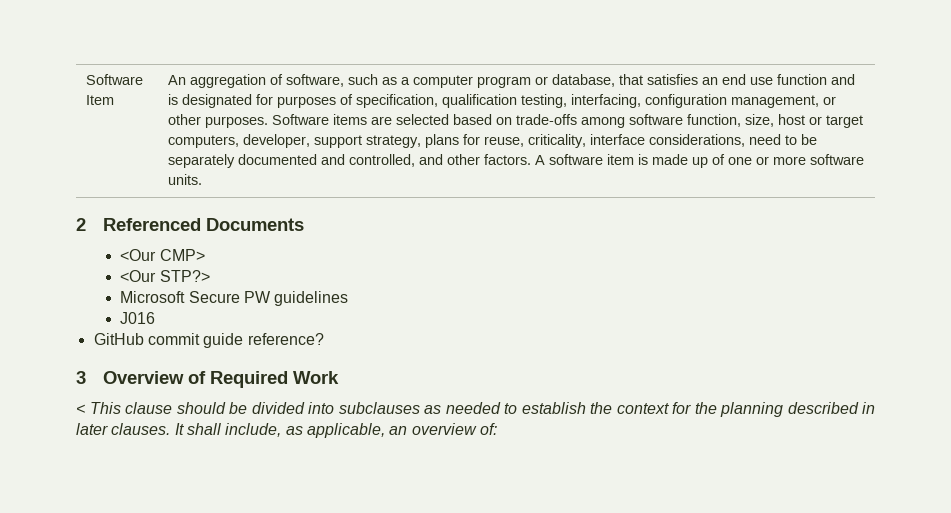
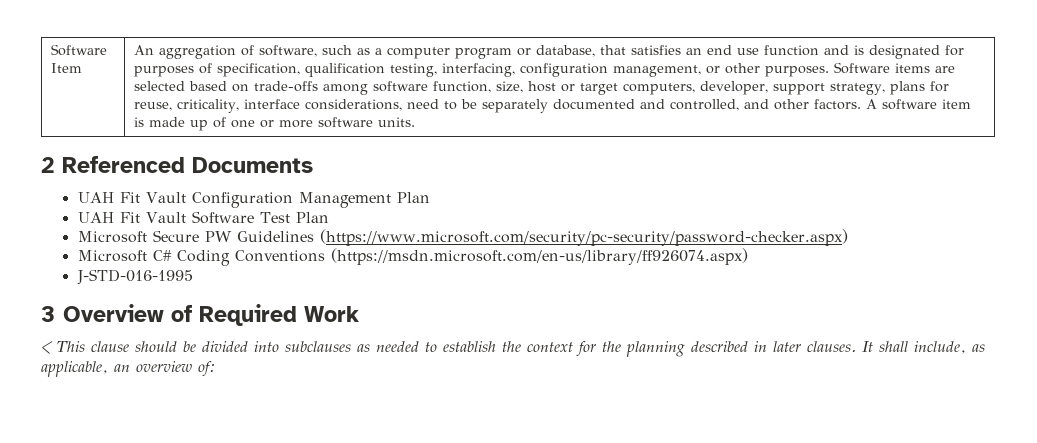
[120,249,205,261] [120,270,210,282] [120,291,349,306] [120,312,156,324] [93,333,324,348] <Our CMP> // <Our STP?> // Microsoft Secure PW guidelines // J016 // GitHub commit guide reference? -> [77,192,430,208] [77,211,329,224] [77,229,848,246] [77,248,748,266] [76,269,193,285] UAH Fit Vault Configuration Management Plan // UAH Fit Vault Software Test Plan // Microsoft Secure PW Guidelines (https://www.microsoft.com/security/pc-security/password-checker.aspx) // Microsoft C# Coding Conventions (https://msdn.microsoft.com/en-us/library/ff926074.aspx) // J-STD-016-1995

